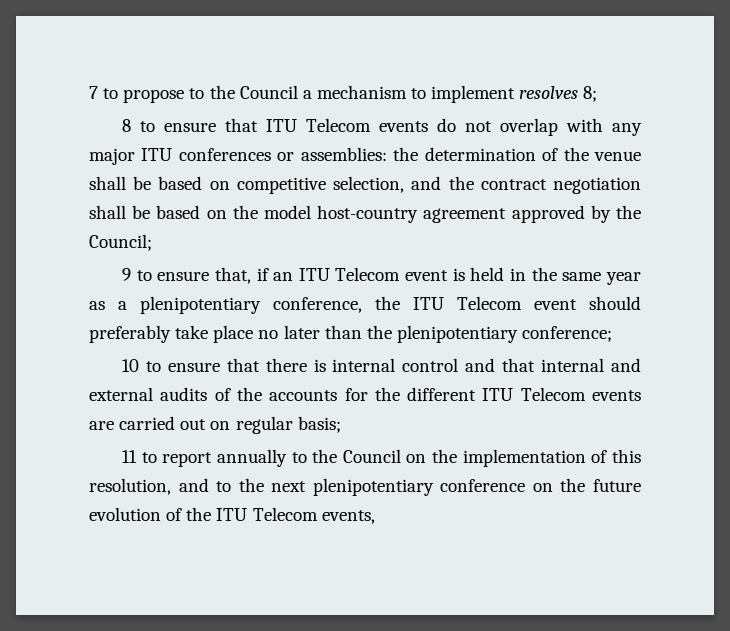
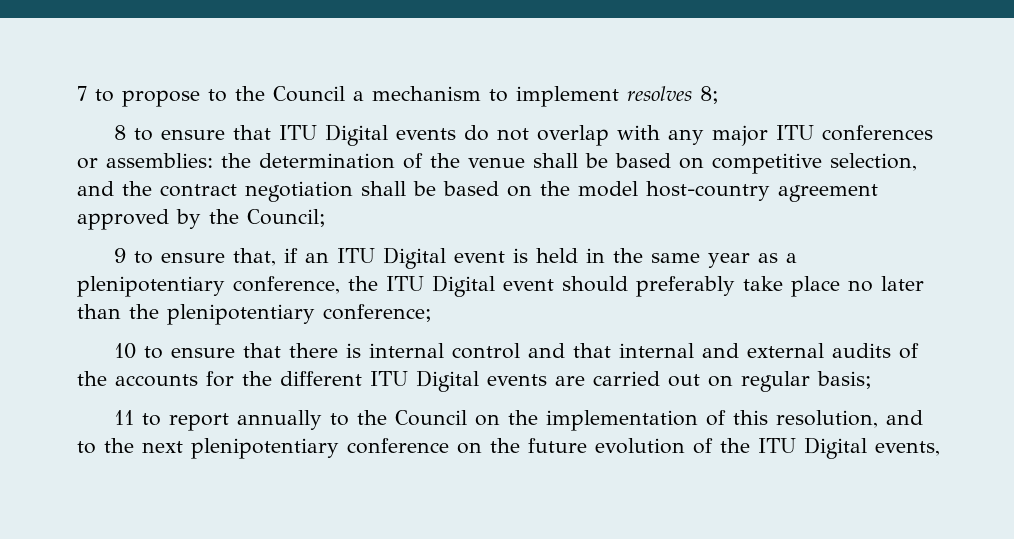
[305,118,371,132] Telecom -> [325,124,389,146] Digital
[335,267,401,281] Telecom -> [383,247,447,269] Digital
[457,296,522,310] Telecom -> [432,275,495,297] Digital
[520,387,586,401] Telecom -> [416,370,479,392] Digital
[252,507,318,521] Telecom -> [804,437,867,459] Digital

